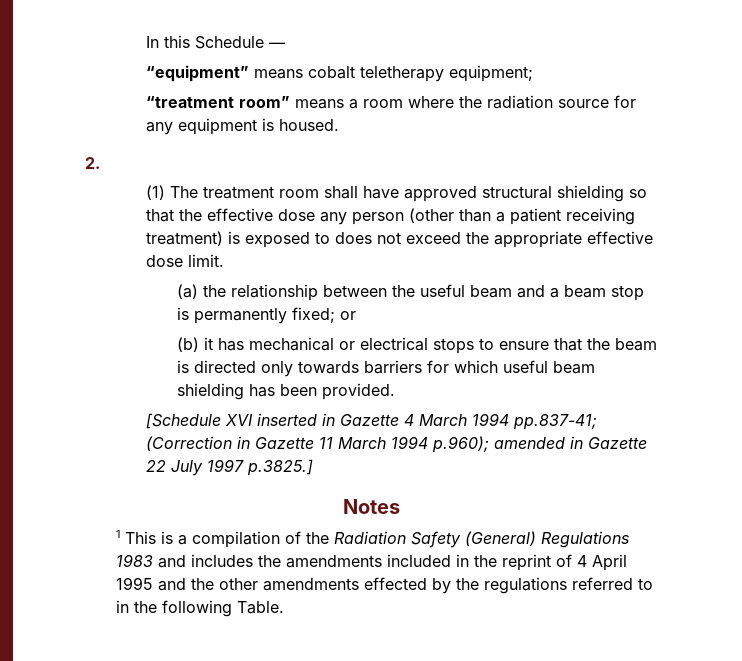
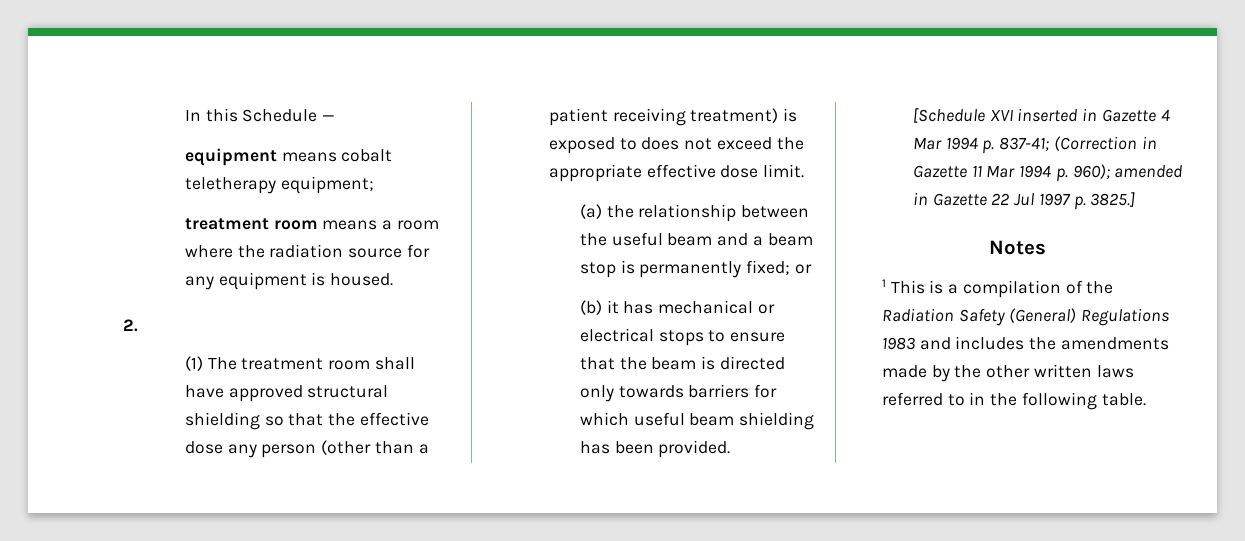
[146,65,250,82] “equipment” -> [184,148,277,166] equipment
[146,96,291,108] “treatment room” -> [184,218,318,230] treatment room
[419,413,598,430] [146,436,648,453] [146,459,314,476] March 1994 pp.837-41; (Correction in Gazette 11 March 1994 p.960); amended in Gazette 22 July 1997 p.3825.] -> [912,136,1157,154] [912,164,1183,182] [912,192,1136,210] Mar 1994 p. 837-41; (Correction in Gazette 11 Mar 1994 p. 960); amended in Gazette 22 Jul 1997 p. 3825.]
[386,554,627,571] [115,577,567,594] included in the reprint of 4 April 1995 and the other amendments effected by the regulations -> [881,364,1134,382] made by the other written laws
[236,601,284,614] Table. -> [1101,393,1146,406] table.

